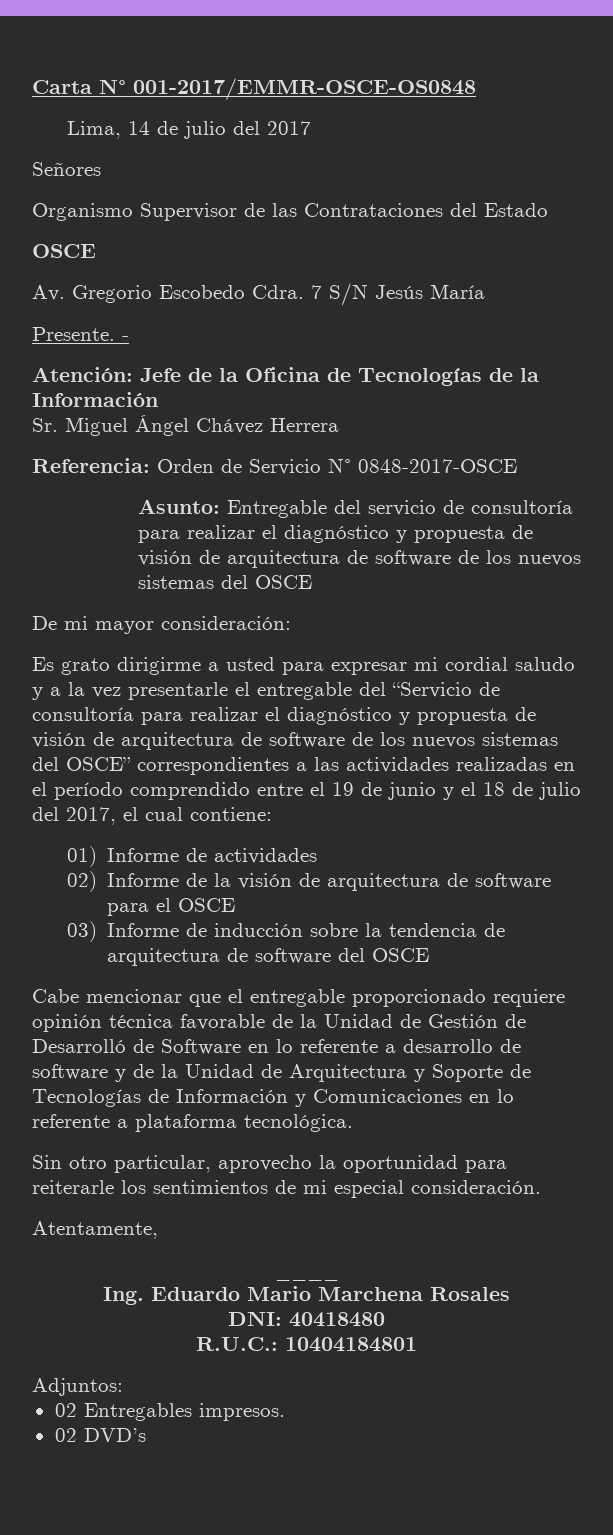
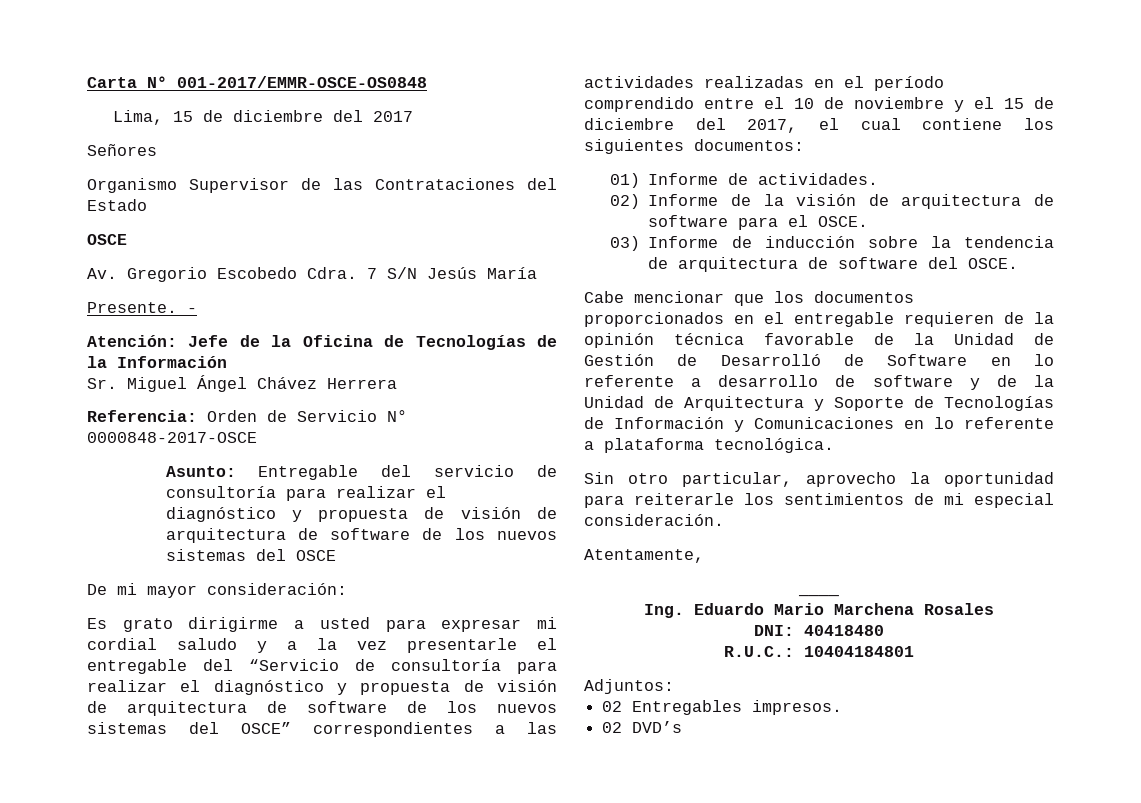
[128,121,227,139] 14 de julio -> [173,110,324,122] 15 de diciembre
[358,459,517,473] 0848-2017-OSCE -> [87,432,257,443] 0000848-2017-OSCE
[332,782,581,800] [32,807,272,825] 19 de junio y el 18 de julio del 2017, el cual contiene: -> [794,97,1054,112] [584,118,1054,133] [584,139,804,154] 10 de noviembre y el 15 de diciembre del 2017, el cual contiene los siguientes documentos:
[214,848,318,864] actividades -> [758,173,879,185] actividades.
[178,898,236,912] OSCE -> [818,216,869,227] OSCE.
[372,948,430,962] OSCE -> [968,258,1019,269] OSCE.
[228,989,565,1007] el entregable proporcionado requiere -> [774,291,914,303] [584,312,1054,327] los documentos proporcionados en el entregable requieren de la

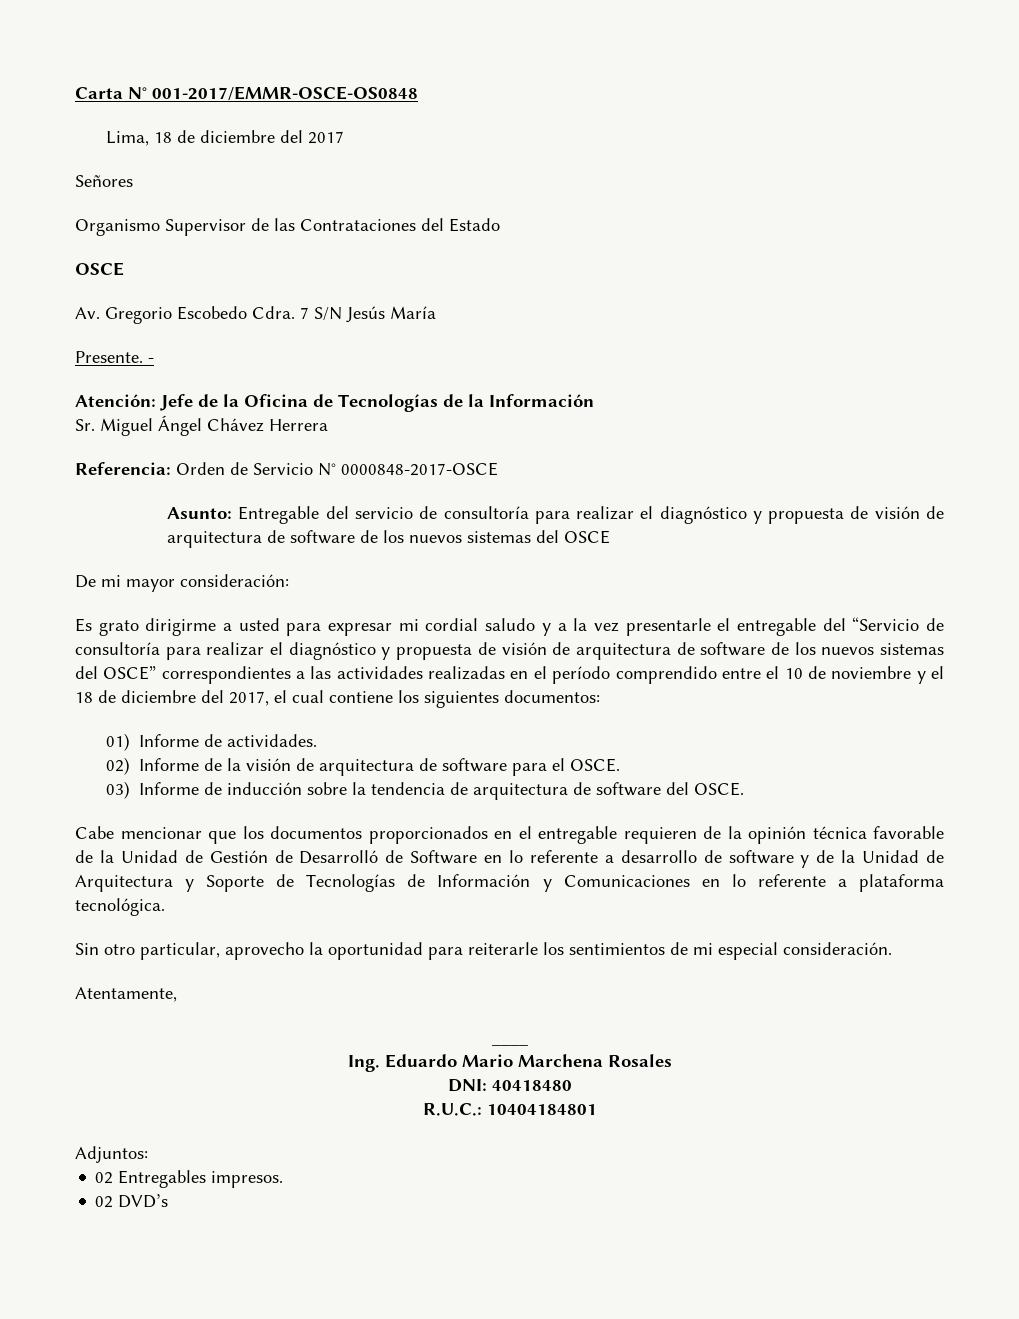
[173,111,194,122] 15 -> [153,132,172,143] 18
[1004,98,1024,109] 15 -> [75,692,93,703] 18

